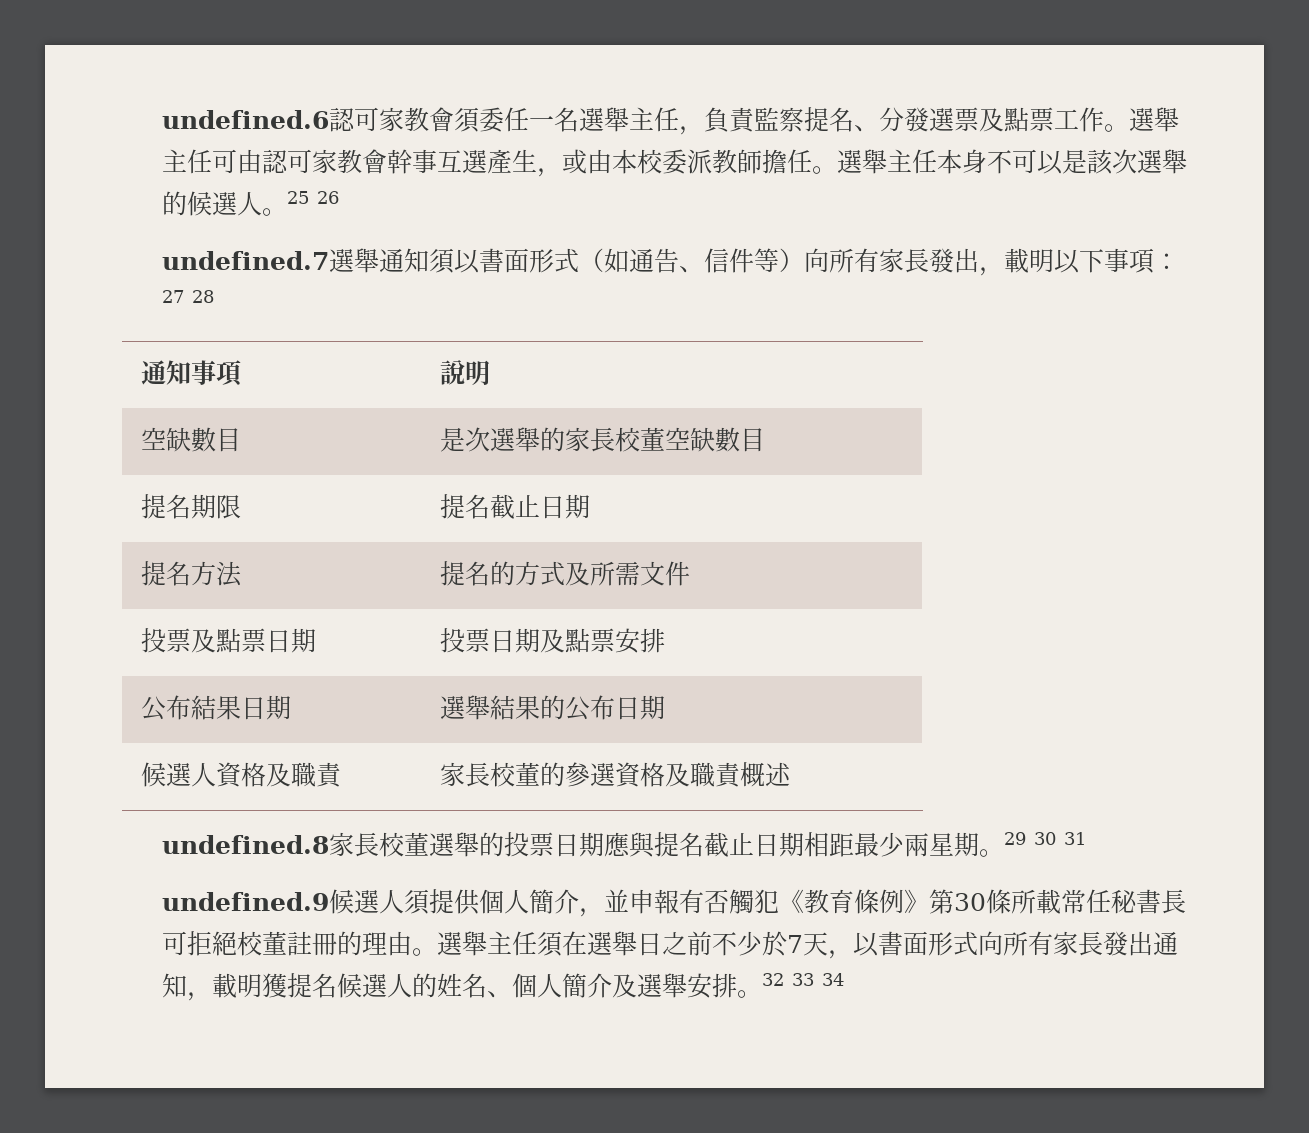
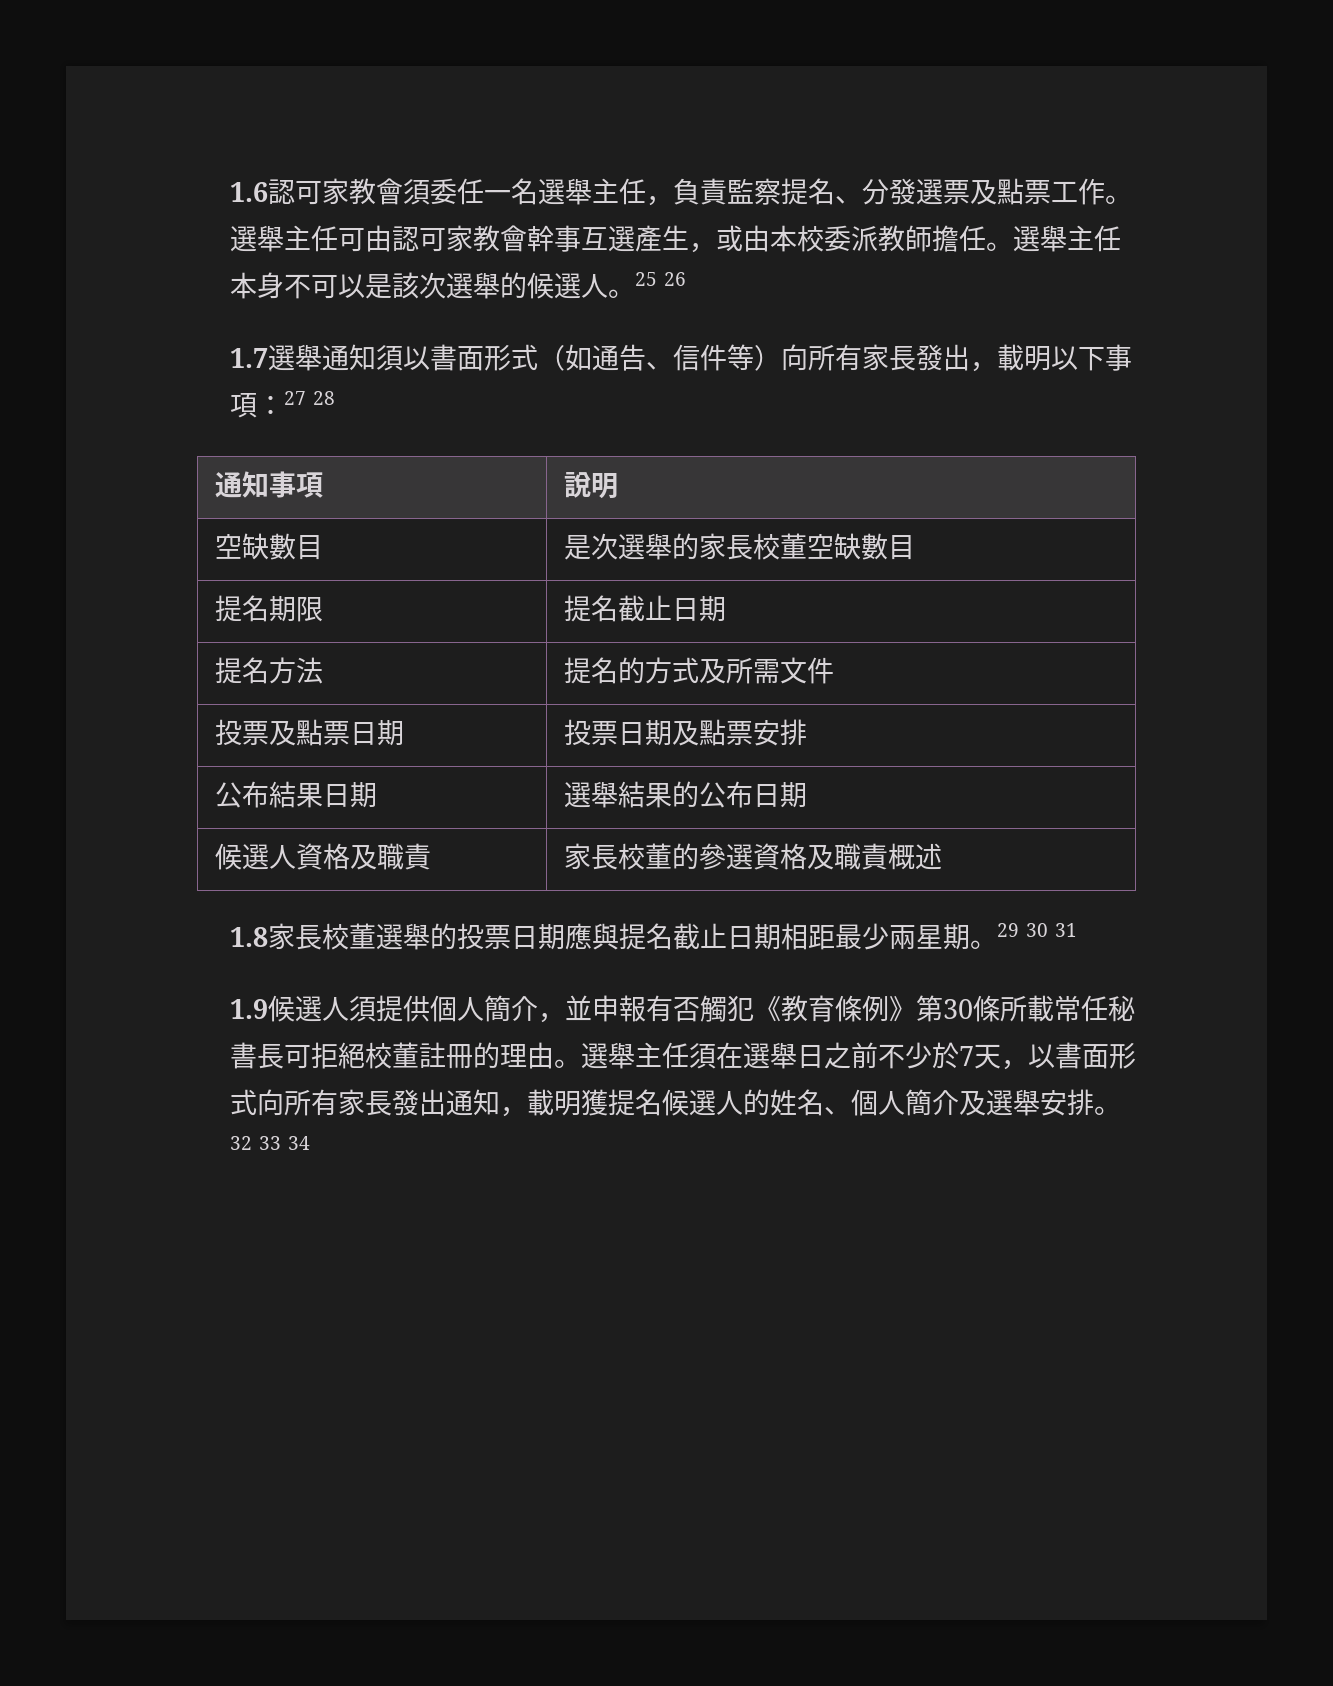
[161,110,329,129] undefined.6 -> [229,182,268,202] 1.6
[161,251,329,270] undefined.7 -> [229,348,268,368] 1.7
[161,835,329,854] undefined.8 -> [229,927,268,947] 1.8
[161,892,329,911] undefined.9 -> [229,999,268,1019] 1.9

